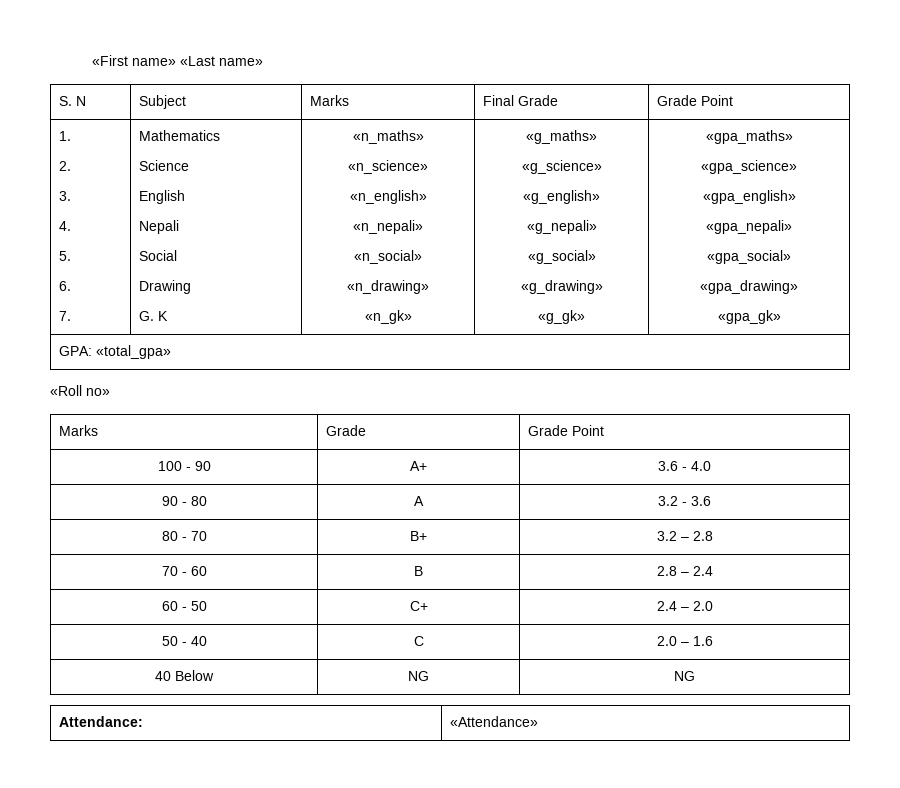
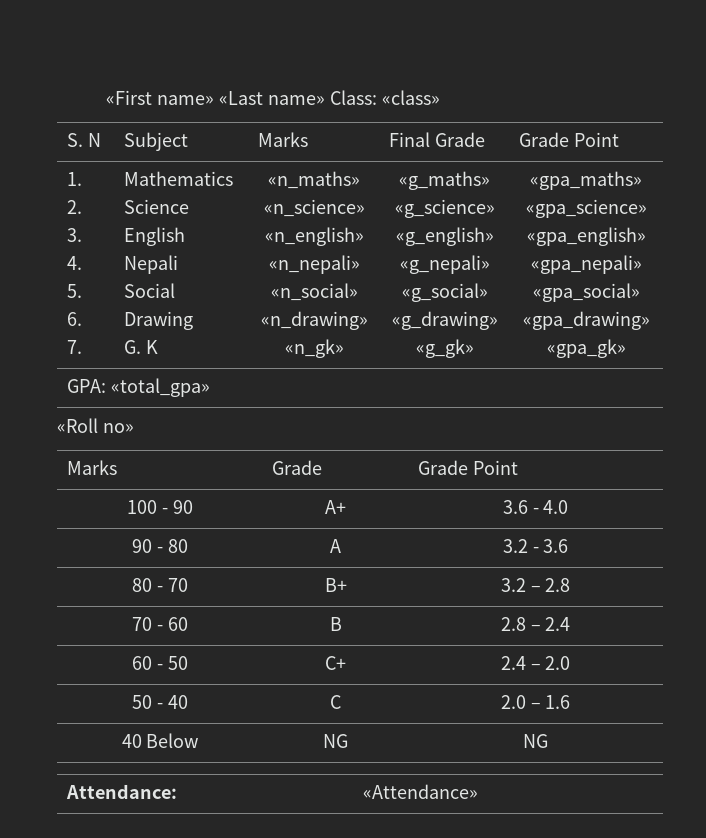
(263, 62) none -> [329,90,440,105] Class: «class»

